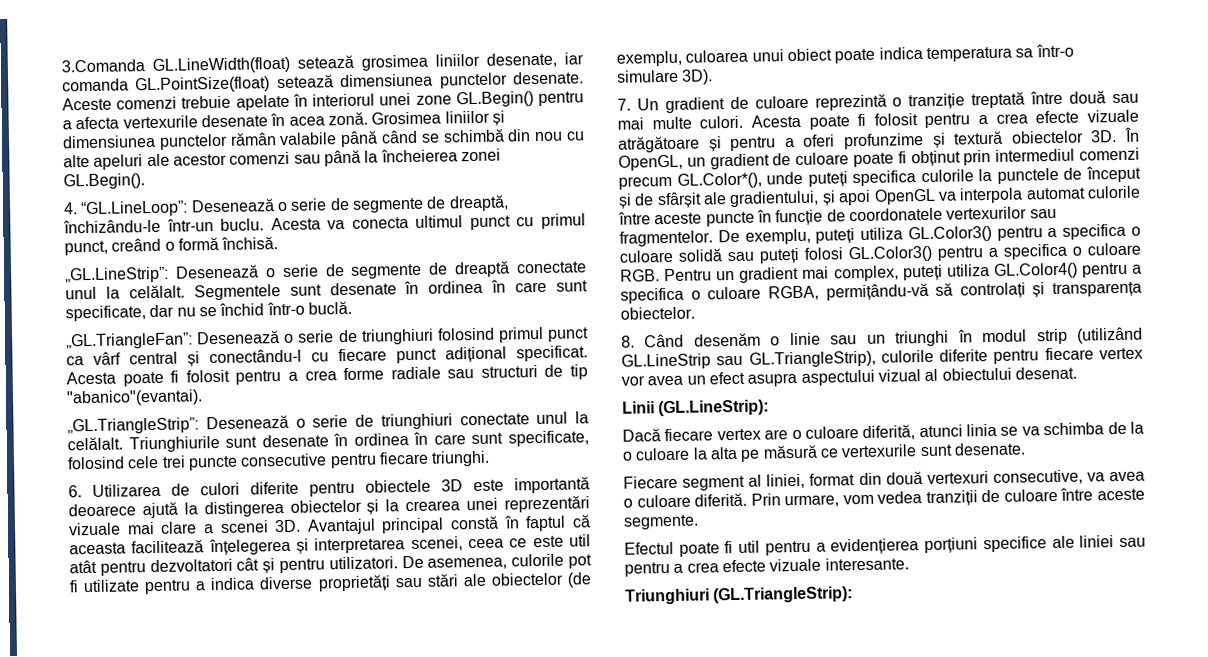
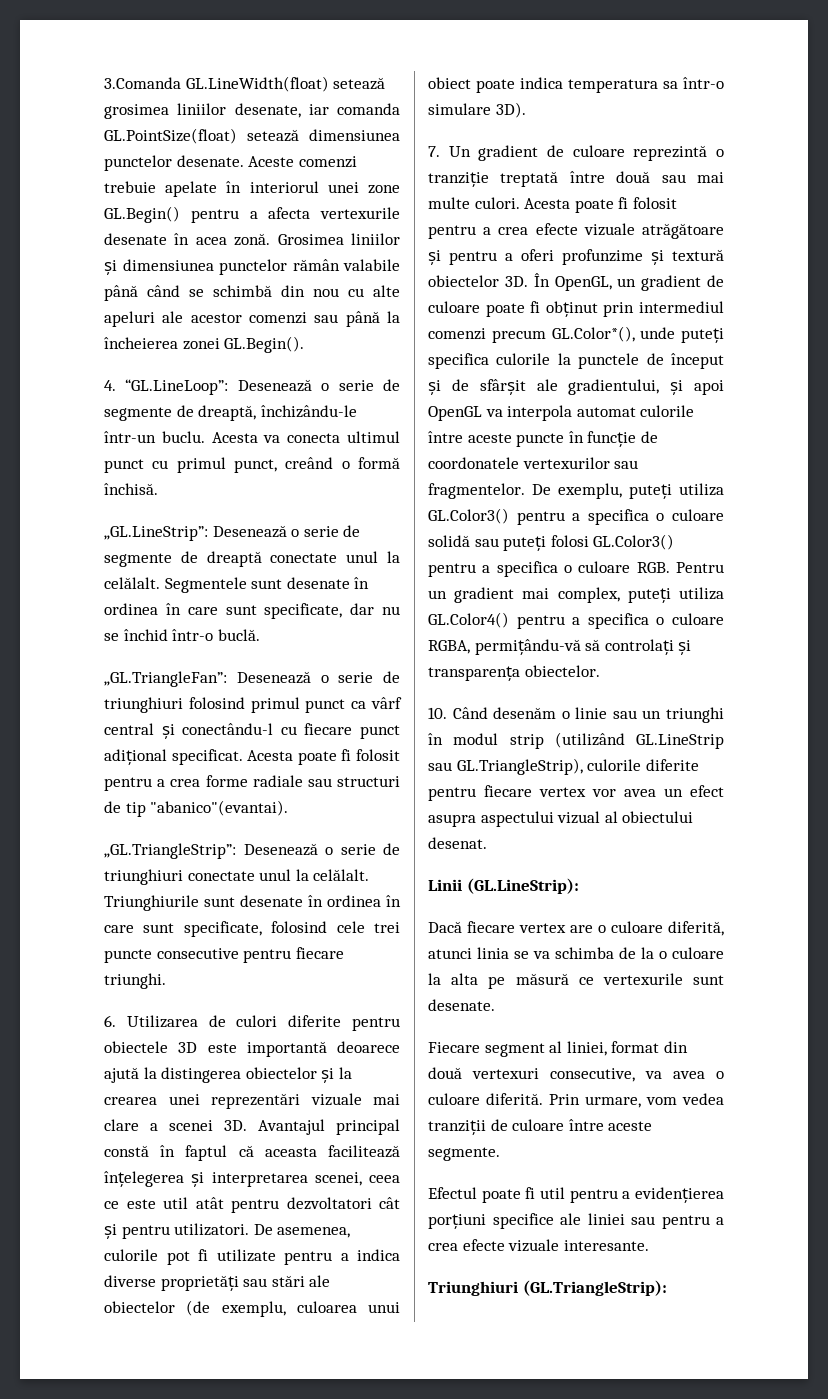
[621,335,635,348] 8. -> [428,707,447,719] 10.

